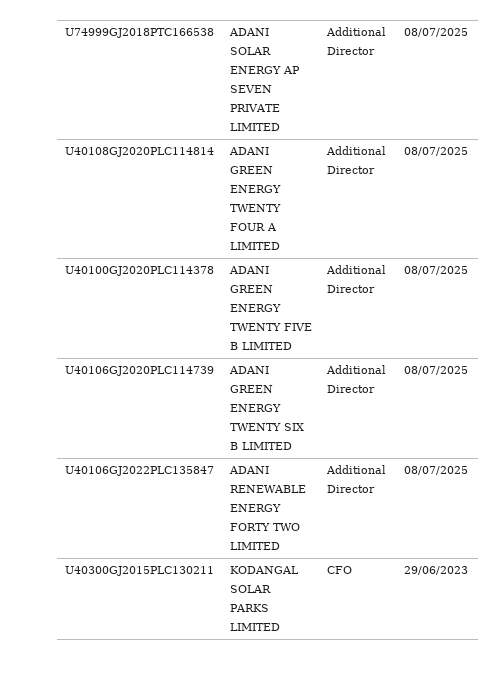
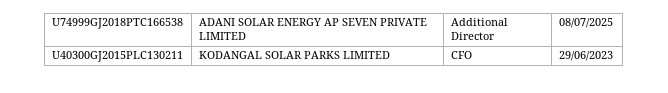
[64,147,214,157] [228,147,269,155] [229,166,273,174] [229,185,281,193] [229,204,281,212] [229,223,277,231] [229,242,280,250] [325,146,386,155] [326,166,375,174] [403,147,468,156] [64,266,214,276] [228,266,269,274] [229,285,273,293] [229,304,281,312] [229,323,312,331] [229,342,292,350] [325,265,386,274] [326,285,375,293] [403,266,468,275] [64,366,214,376] [228,366,269,374] [229,385,273,393] [229,404,281,412] [229,423,304,431] [229,442,292,450] [325,365,386,374] [326,385,375,393] [403,366,468,375] [64,466,214,476] [228,466,269,474] [229,485,306,493] [229,504,281,512] [229,523,300,531] [229,542,280,550] [325,465,386,474] [326,485,375,493] [403,466,468,475] // U40108GJ2020PLC114814 | ADANI GREEN ENERGY TWENTY FOUR A LIMITED | Additional Director | 08/07/2025 // U40100GJ2020PLC114378 | ADANI GREEN ENERGY TWENTY FIVE B LIMITED | Additional Director | 08/07/2025 // U40106GJ2020PLC114739 | ADANI GREEN ENERGY TWENTY SIX B LIMITED | Additional Director | 08/07/2025 // U40106GJ2022PLC135847 | ADANI RENEWABLE ENERGY FORTY TWO LIMITED | Additional Director | 08/07/2025 -> (613, 23) none

